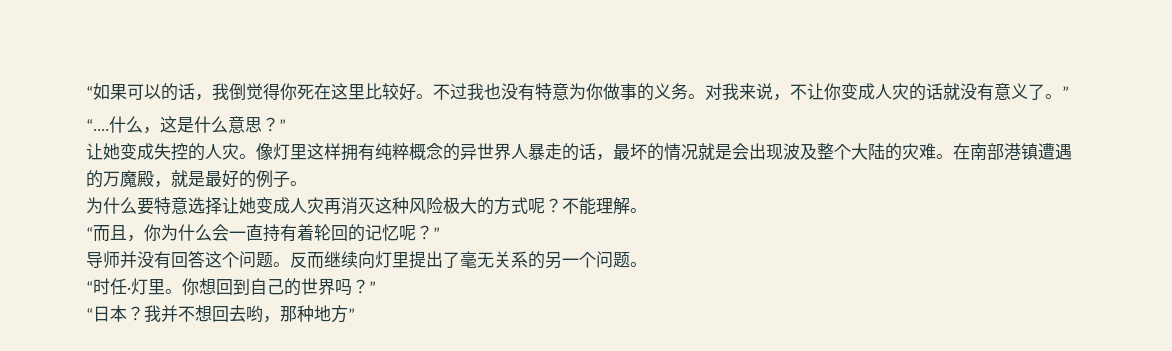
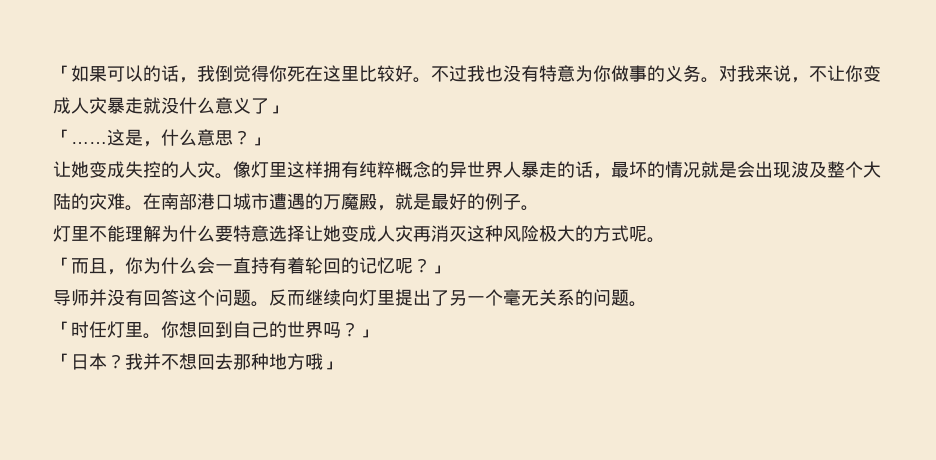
[86,86,93,98] “ -> [53,65,71,80] 「
[909,83,1069,101] [86,116,194,134] 的话就没有意义了。” // “....什么，这是 -> [107,97,287,114] [53,129,161,147] 暴走就没什么意义了」 // 「……这是，
[279,119,286,131] ” -> [251,137,269,146] 」
[1021,143,1038,160] 镇 -> [215,193,269,210] 口城市
(307, 183) none -> [53,225,161,242] 灯里不能理解
[545,197,647,215] [86,227,93,239] ？不能理解。 // “ -> [647,237,665,243] [53,257,71,272] 。 // 「
[433,227,440,239] ” -> [431,265,449,274] 」
(460, 260) none -> [449,289,503,306] 另一个
[545,252,596,269] 另一个 -> (593, 297) none
[86,278,131,295] “时任· -> [53,321,107,338] 「时任
[369,281,376,293] [86,308,93,320] ” // “ -> [359,329,377,338] [53,353,71,368] 」 // 「
[246,305,280,323] 哟， -> (233, 361) none
[348,308,355,320] ” -> [305,353,341,370] 哦」

